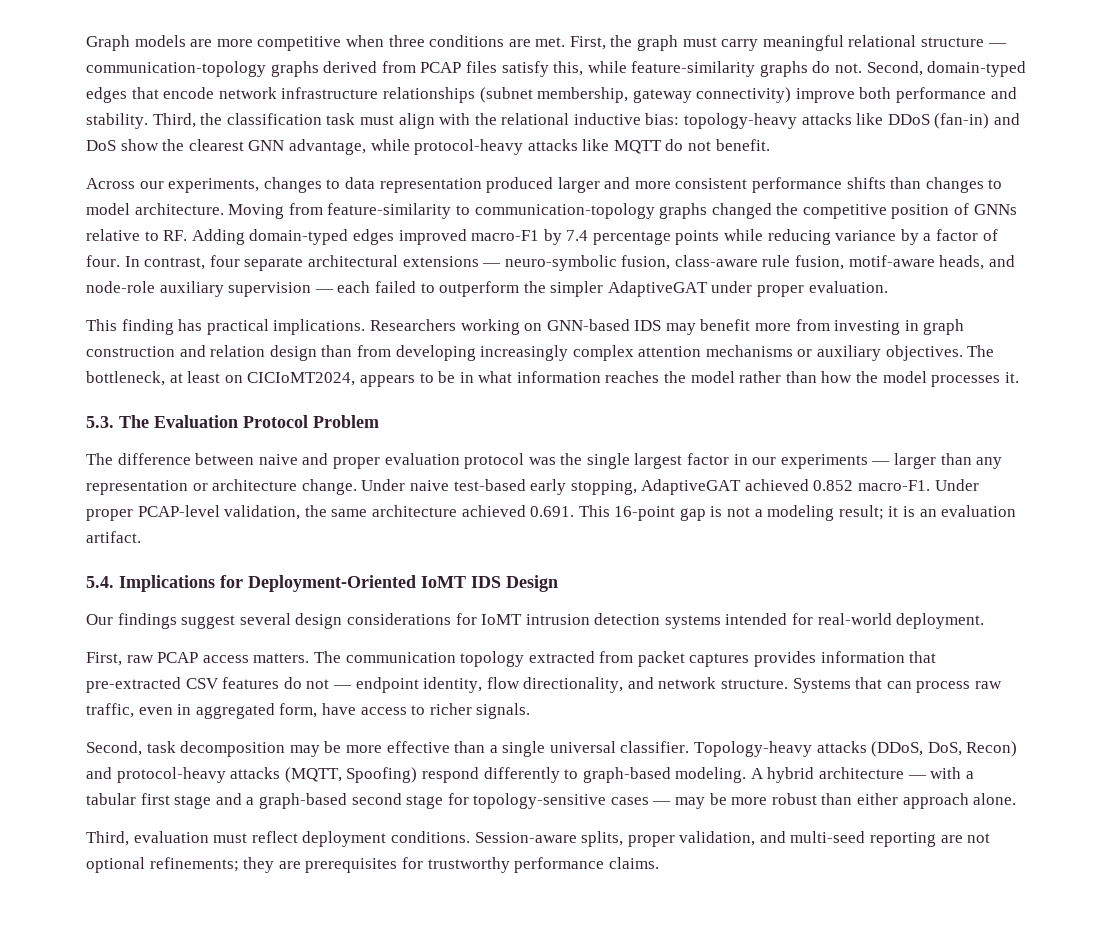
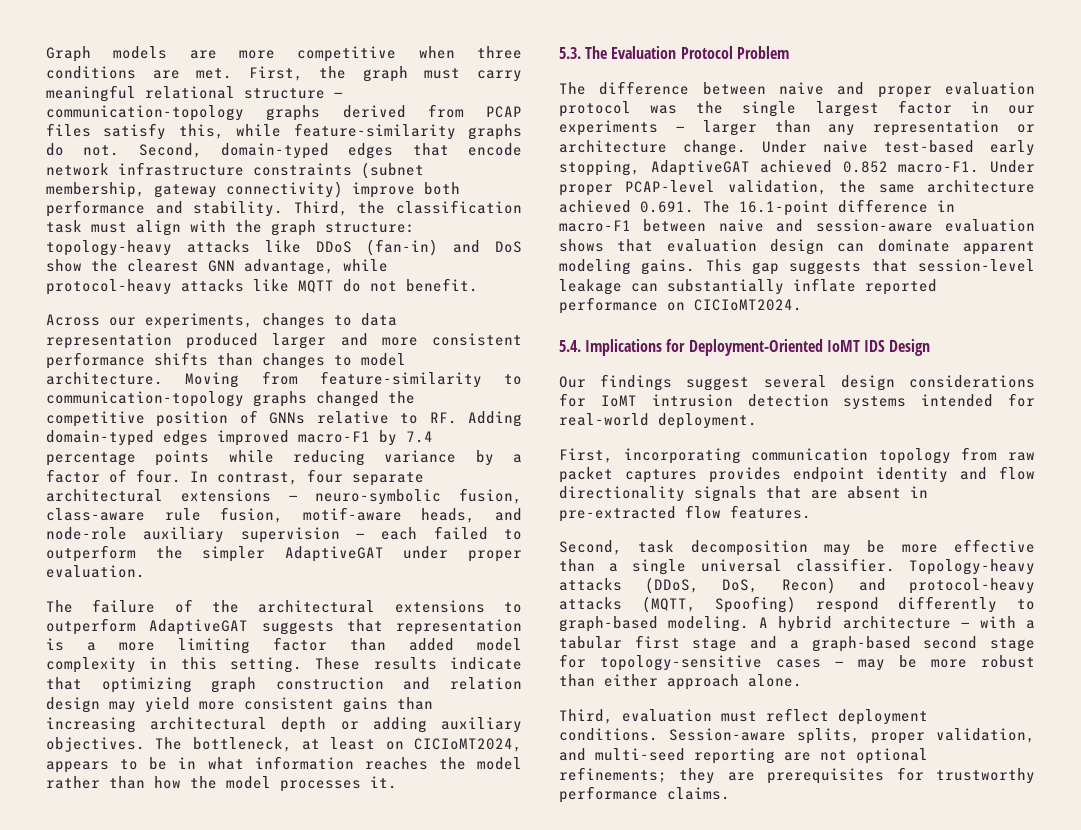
[382,87,475,103] relationships -> [253,163,352,176] constraints
[501,113,680,125] relational inductive bias: -> [271,220,415,236] graph structure:
[86,319,919,335] This finding has practical implications. Researchers working on GNN-based IDS may benefit more from investing in -> [46,599,522,613] [46,618,522,635] [46,637,522,654] [46,657,522,673] [46,677,192,693] The failure of the architectural extensions to outperform AdaptiveGAT suggests that representation is a more limiting factor than added model complexity in this setting. These results indicate that optimizing
[321,345,813,361] than from developing increasingly complex attention mechanisms or -> [109,697,433,713] [46,717,427,733] may yield more consistent gains than increasing architectural depth or adding
[578,505,1017,521] [86,531,141,543] This 16-point gap is not a modeling result; it is an evaluation artifact. -> [703,199,955,216] [559,219,1035,232] [559,239,1035,255] [559,259,1035,275] [559,278,937,295] [559,297,802,314] The 16.1-point difference in macro-F1 between naive and session-aware evaluation shows that evaluation design can dominate apparent modeling gains. This gap suggests that session-level leakage can substantially inflate reported performance on CICIoMT2024.
[126,651,937,667] [86,677,1003,693] [86,703,531,719] raw PCAP access matters. The communication topology extracted from packet captures provides information that pre-extracted CSV features do not — endpoint identity, flow directionality, and network structure. Systems that can process raw traffic, even in aggregated form, have access to richer signals. -> [623,447,1035,464] [559,466,1035,483] [559,486,928,502] [559,505,811,522] incorporating communication topology from raw packet captures provides endpoint identity and flow directionality signals that are absent in pre-extracted flow features.

